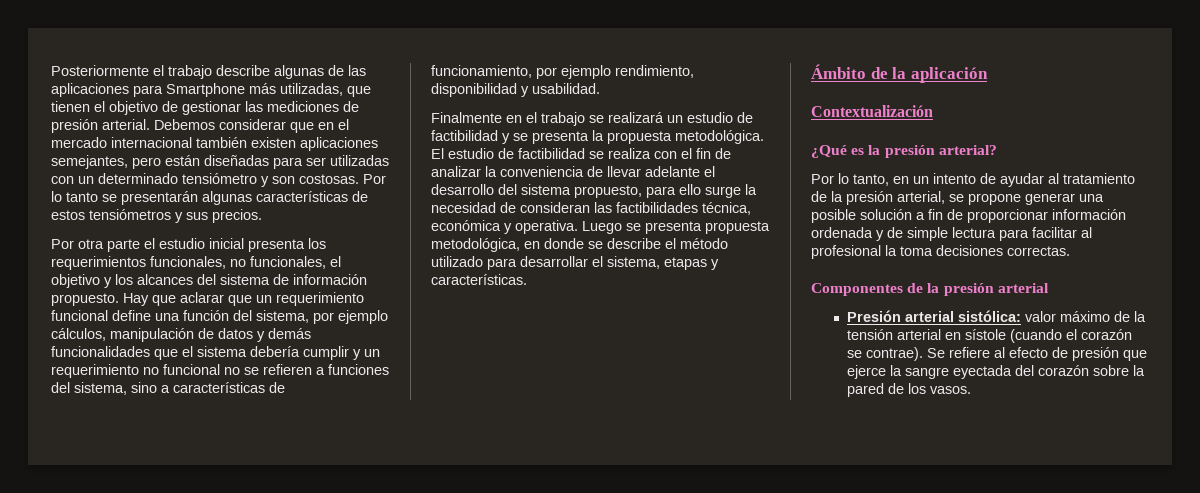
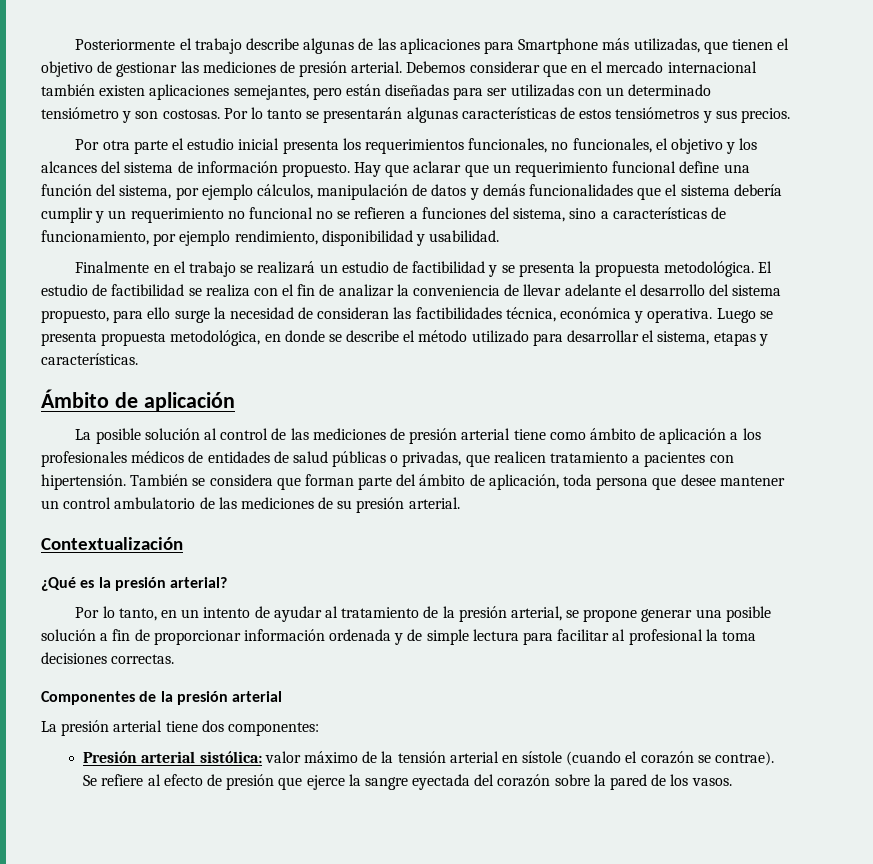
[892,67,988,83] la aplicación -> [143,392,235,411] [75,428,761,444] [41,451,734,467] [41,474,785,490] [41,497,460,513] aplicación // La posible solución al control de las mediciones de presión arterial tiene como ámbito de aplicación a los profesionales médicos de entidades de salud públicas o privadas, que realicen tratamiento a pacientes con hipertensión. También se considera que forman parte del ámbito de aplicación, toda persona que desee mantener un control ambulatorio de las mediciones de su presión arterial.
(1049, 288) none -> [41,720,319,736] // La presión arterial tiene dos componentes:

